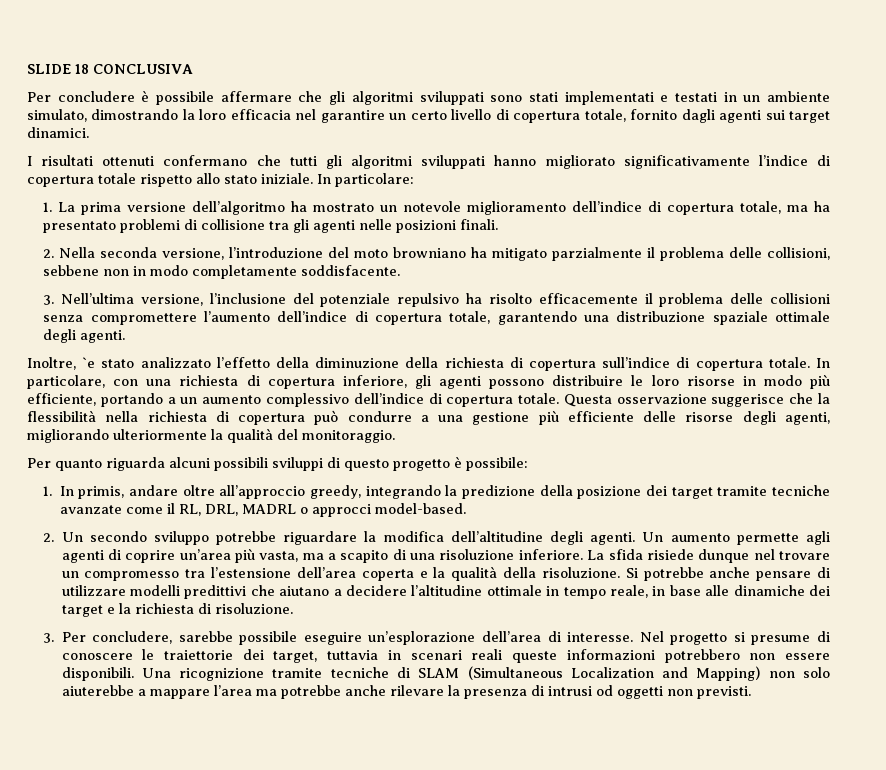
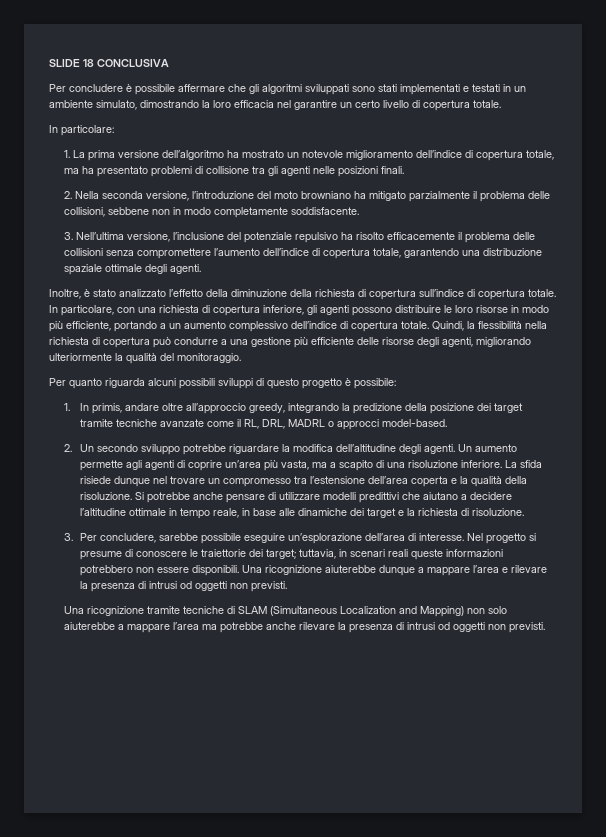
[584,109,831,123] [27,127,89,138] [27,155,830,169] [27,173,313,187] totale, fornito dagli agenti sui target dinamici. // I risultati ottenuti confermano che tutti gli algoritmi sviluppati hanno migliorato significativamente l’indice di copertura totale rispetto allo stato iniziale. -> [473,100,501,108] totale. //
[82,357,96,368] `e -> [84,289,90,297] è
[563,393,814,407] Questa osservazione suggerisce che -> [432,321,464,331] Quindi,
[273,650,379,663] target, tuttavia -> [265,549,336,559] target; tuttavia,
(265, 674) none -> [324,565,547,576] [79,581,287,592] [64,606,145,616] aiuterebbe dunque a mappare l’area e rilevare la presenza di intrusi od oggetti non previsti. // Una ricognizione

